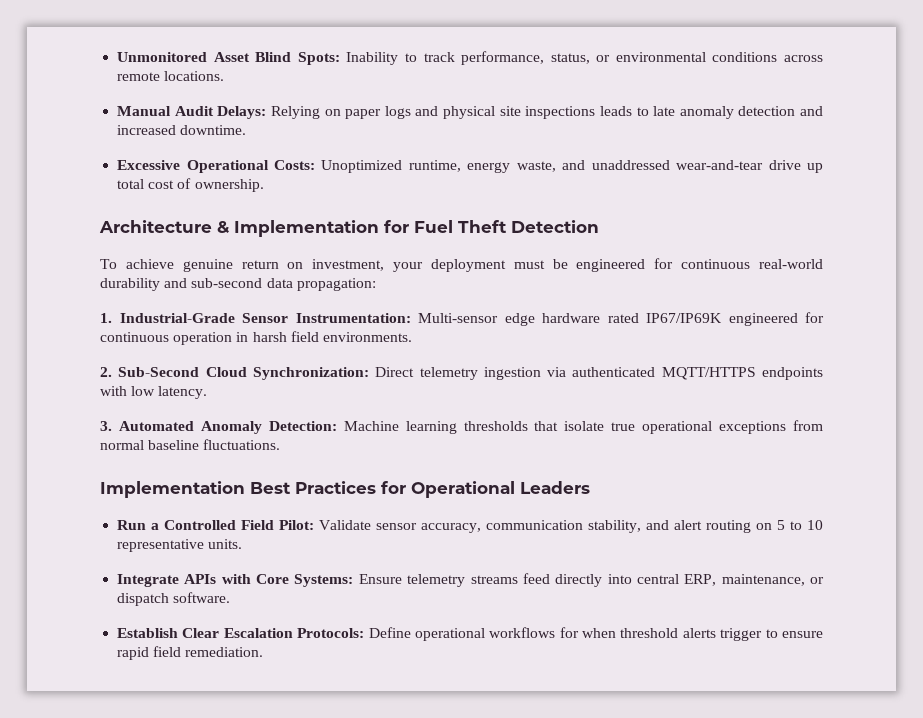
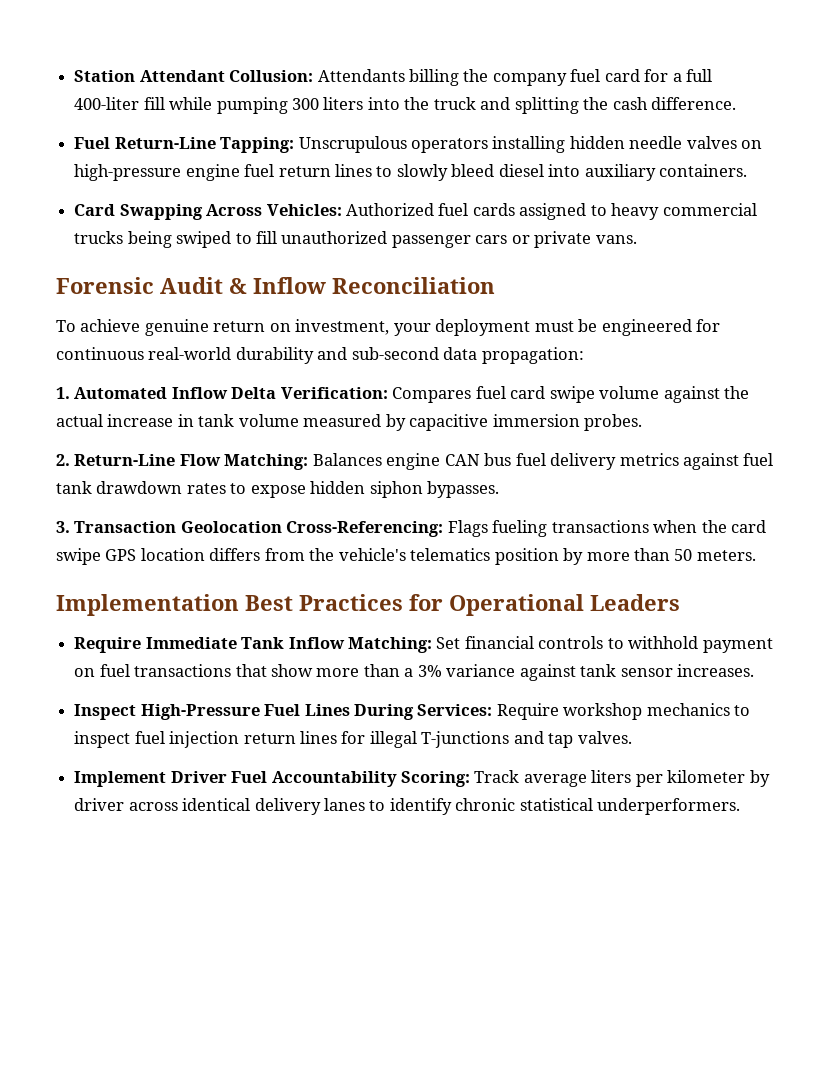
[117,51,823,65] [117,71,225,81] [117,106,824,119] [117,125,247,135] [117,160,823,173] [117,178,264,192] [99,220,599,237] Unmonitored Asset Blind Spots: Inability to track performance, status, or environmental conditions across remote locations. // Manual Audit Delays: Relying on paper logs and physical site inspections leads to late anomaly detection and increased downtime. // Excessive Operational Costs: Unoptimized runtime, energy waste, and unaddressed wear-and-tear drive up total cost of ownership. // Architecture & Implementation for Fuel Theft Detection -> [74,69,713,86] [74,97,737,114] [74,136,763,153] [74,164,748,181] [74,203,757,220] [74,231,637,248] [56,277,495,294] Station Attendant Collusion: Attendants billing the company fuel card for a full 400-liter fill while pumping 300 liters into the truck and splitting the cash difference. // Fuel Return-Line Tapping: Unscrupulous operators installing hidden needle valves on high-pressure engine fuel return lines to slowly bleed diesel into auxiliary containers. // Card Swapping Across Vehicles: Authorized fuel cards assigned to heavy commercial trucks being swiped to fill unauthorized passenger cars or private vans. // Forensic Audit & Inflow Reconciliation
[119,312,824,326] [100,331,412,345] [100,367,823,380] [100,386,208,399] [100,420,823,434] [100,439,281,450] Industrial-Grade Sensor Instrumentation: Multi-sensor edge hardware rated IP67/IP69K engineered for continuous operation in harsh field environments. // 2. Sub-Second Cloud Synchronization: Direct telemetry ingestion via authenticated MQTT/HTTPS endpoints with low latency. // 3. Automated Anomaly Detection: Machine learning thresholds that isolate true operational exceptions from normal baseline fluctuations. -> [74,386,750,403] [56,414,643,431] [56,453,774,470] [56,481,500,498] [56,520,767,537] [56,548,756,565] Automated Inflow Delta Verification: Compares fuel card swipe volume against the actual increase in tank volume measured by capacitive immersion probes. // 2. Return-Line Flow Matching: Balances engine CAN bus fuel delivery metrics against fuel tank drawdown rates to expose hidden siphon bypasses. // 3. Transaction Geolocation Cross-Referencing: Flags fueling transactions when the card swipe GPS location differs from the vehicle's telematics position by more than 50 meters.
[117,520,824,533] [117,539,243,552] [117,573,824,587] [117,592,231,606] [117,627,824,641] [117,646,264,660] Run a Controlled Field Pilot: Validate sensor accuracy, communication stability, and alert routing on 5 to 10 representative units. // Integrate APIs with Core Systems: Ensure telemetry streams feed directly into central ERP, maintenance, or dispatch software. // Establish Clear Escalation Protocols: Define operational workflows for when threshold alerts trigger to ensure rapid field remediation. -> [74,636,773,653] [74,664,755,681] [74,703,751,720] [74,731,632,748] [74,770,770,787] [74,798,741,815] Require Immediate Tank Inflow Matching: Set financial controls to withhold payment on fuel transactions that show more than a 3% variance against tank sensor increases. // Inspect High-Pressure Fuel Lines During Services: Require workshop mechanics to inspect fuel injection return lines for illegal T-junctions and tap valves. // Implement Driver Fuel Accountability Scoring: Track average liters per kilometer by driver across identical delivery lanes to identify chronic statistical underperformers.

